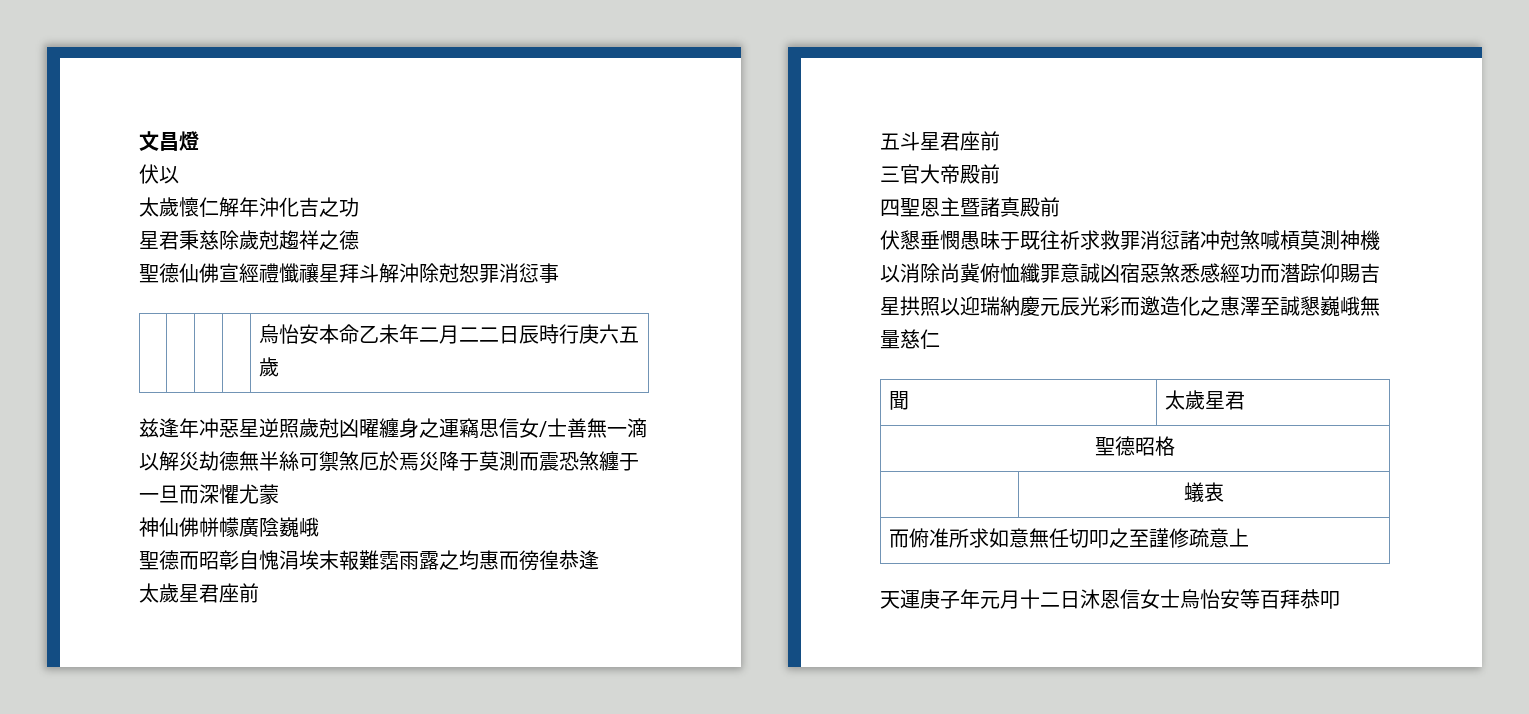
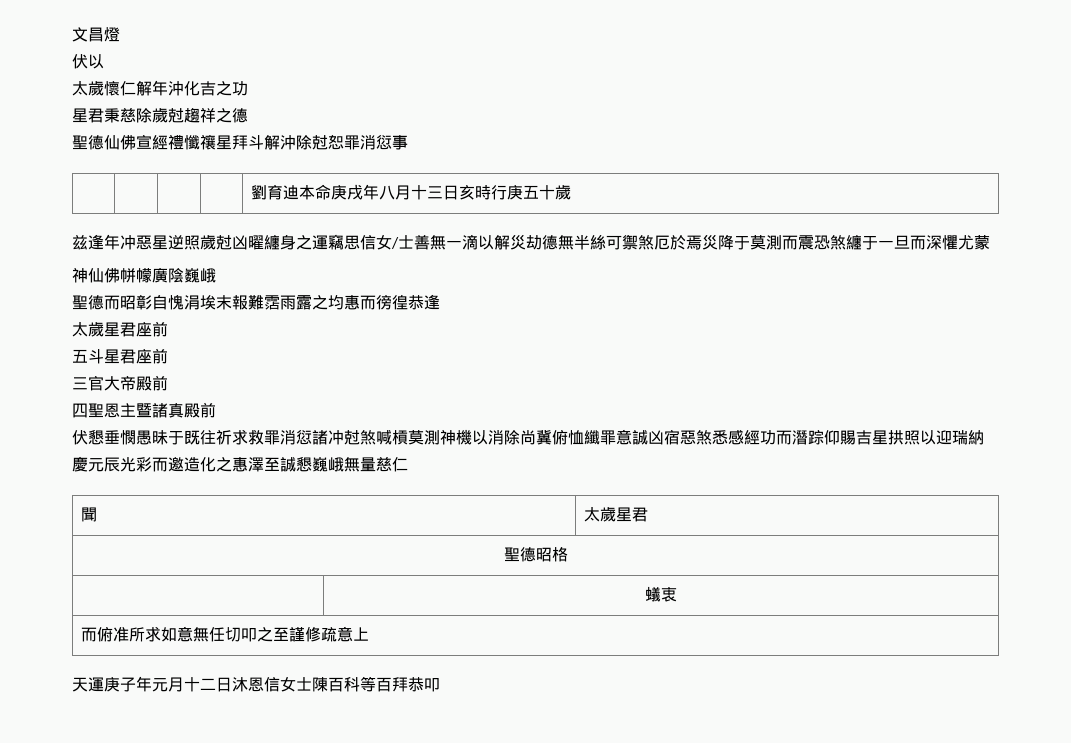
[258,324,639,344] 烏怡安本命乙未年二月二二日辰時行庚六五 -> [250,184,555,200] 劉育迪本命庚戌年八月十三日亥時行庚五十
[1180,589,1240,609] 烏怡安 -> [312,677,360,692] 陳百科

